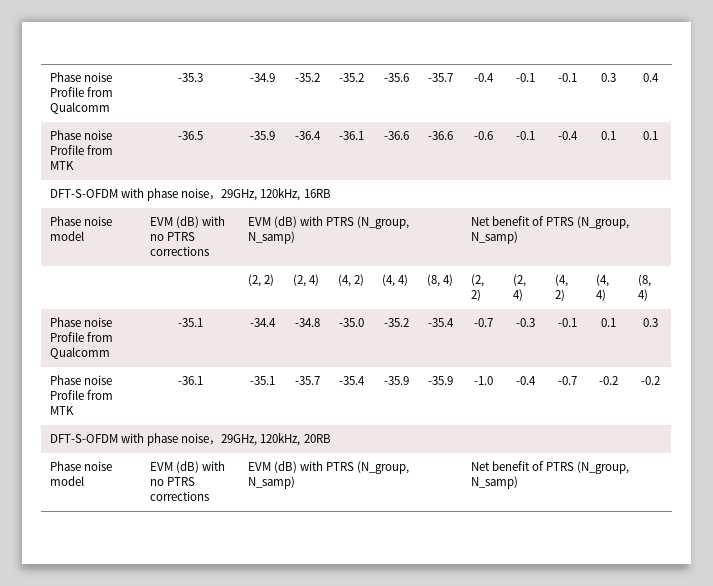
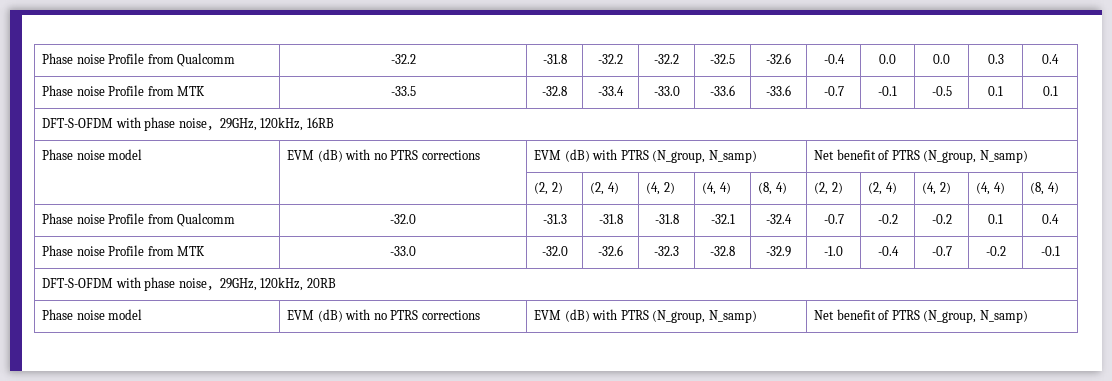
[50,72,113,82] [50,87,114,97] [50,102,111,114] [178,73,203,82] [249,73,275,82] [294,73,320,82] [339,73,364,82] [383,73,409,82] [428,73,453,82] [474,73,494,82] [516,73,535,82] [557,73,577,82] Phase noise Profile from Qualcomm | -35.3 | -34.9 | -35.2 | -35.2 | -35.6 | -35.7 | -0.4 | -0.1 | -0.1 -> [42,53,236,67] [390,54,416,64] [542,54,567,64] [598,54,623,64] [654,54,679,64] [710,54,735,64] [766,53,791,64] [823,54,845,64] [879,54,896,64] [933,54,950,64] Phase noise Profile from Qualcomm | -32.2 | -31.8 | -32.2 | -32.2 | -32.5 | -32.6 | -0.4 | 0.0 | 0.0
[178,131,203,140] [249,131,275,140] [294,131,321,140] [339,131,364,140] [383,131,409,140] [428,131,453,140] [474,131,493,140] [516,131,535,140] [557,131,578,140] -36.5 | -35.9 | -36.4 | -36.1 | -36.6 | -36.6 | -0.6 | -0.1 | -0.4 -> [390,86,416,96] [542,86,567,96] [598,86,624,96] [653,86,680,96] [710,85,735,96] [766,85,791,96] [823,86,844,96] [878,86,897,96] [931,86,952,96] -33.5 | -32.8 | -33.4 | -33.0 | -33.6 | -33.6 | -0.7 | -0.1 | -0.5
[178,318,203,327] [249,318,276,327] [294,318,320,327] [339,318,364,327] [383,318,409,327] [428,318,454,327] [474,318,493,327] [516,318,535,327] [557,318,577,327] [601,318,616,327] [643,318,658,327] [50,375,113,385] [50,390,114,400] [50,406,75,415] [178,376,203,385] [249,376,275,385] [294,376,320,385] [339,376,365,385] [383,376,409,385] [428,376,453,385] -35.1 | -34.4 | -34.8 | -35.0 | -35.2 | -35.4 | -0.7 | -0.3 | -0.1 | 0.1 | 0.3 // Phase noise Profile from MTK | -36.1 | -35.1 | -35.7 | -35.4 | -35.9 | -35.9 -> [390,214,416,224] [542,214,567,224] [598,214,623,224] [654,214,679,224] [710,214,735,224] [766,214,792,224] [823,214,844,224] [877,214,898,224] [931,214,952,224] [988,214,1003,224] [1042,214,1059,224] [42,245,206,256] [390,246,416,256] [541,246,568,256] [598,245,623,256] [654,246,679,256] [710,246,735,256] [766,246,791,257] -32.0 | -31.3 | -31.8 | -31.8 | -32.1 | -32.4 | -0.7 | -0.2 | -0.2 | 0.1 | 0.4 // Phase noise Profile from MTK | -33.0 | -32.0 | -32.6 | -32.3 | -32.8 | -32.9
[641,376,660,385] -0.2 -> [1040,246,1060,256] -0.1

